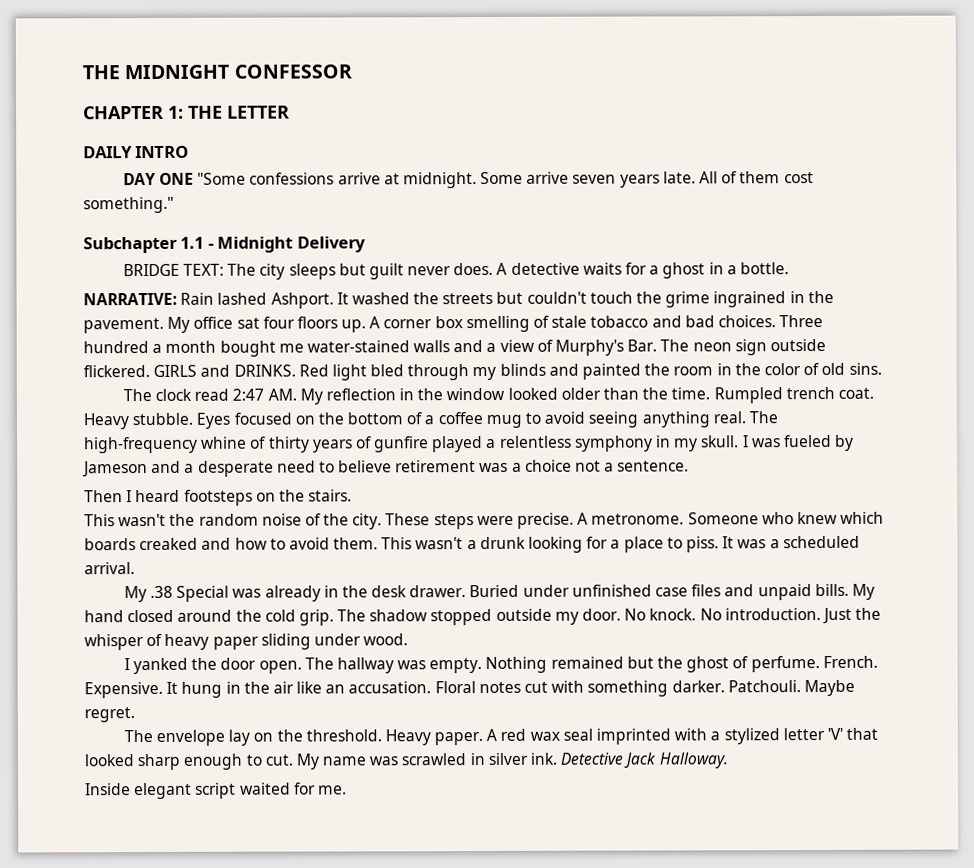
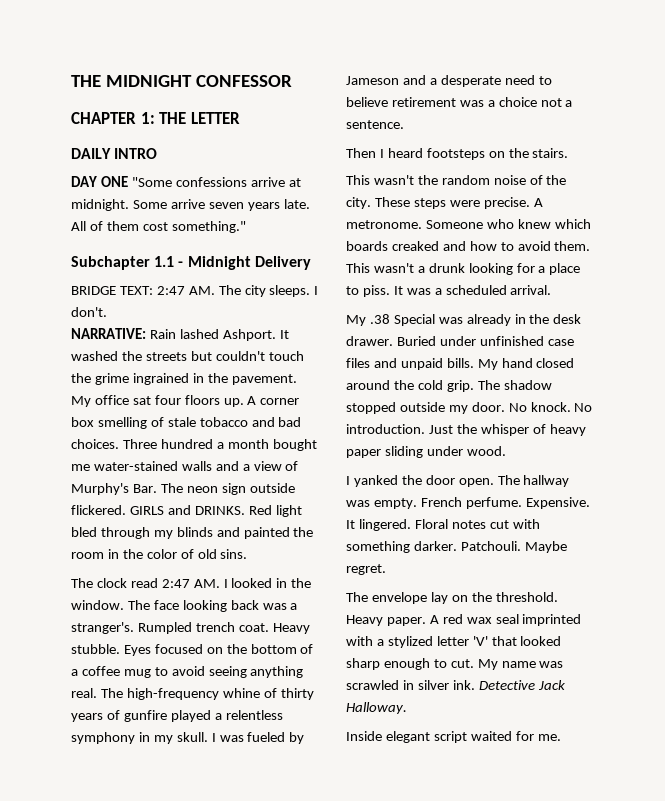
[227,262,789,280] The city sleeps but guilt never does. A detective waits for a ghost in a bottle. -> [156,285,319,297] [71,307,107,317] 2:47 AM. The city sleeps. I don't.
[299,387,711,405] My reflection in the window looked older than the time. -> [223,578,312,588] [71,600,298,612] [71,622,134,634] I looked in the window. The face looking back was a stranger's.
[485,655,878,674] [84,681,432,699] Nothing remained but the ghost of perfume. French. Expensive. It hung in the air like an accusation. -> [420,497,590,509] [346,519,411,531] French perfume. Expensive. It lingered.

